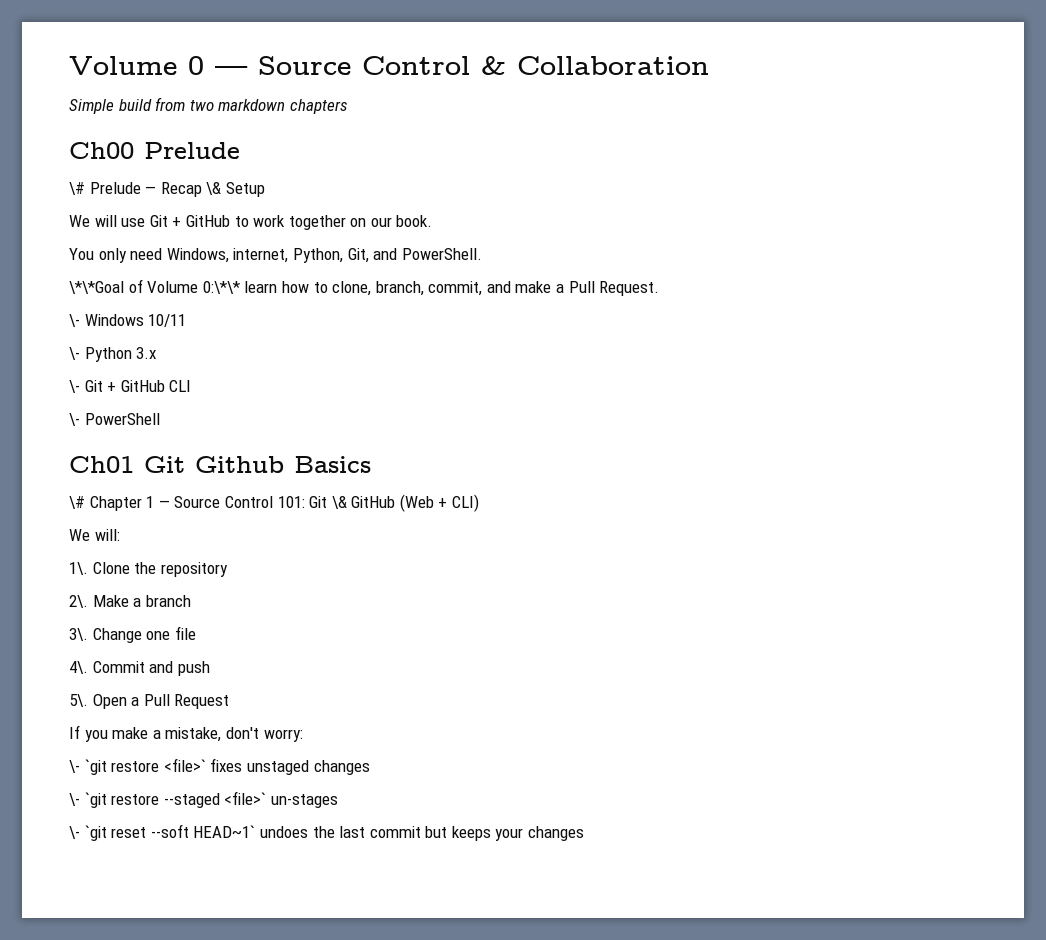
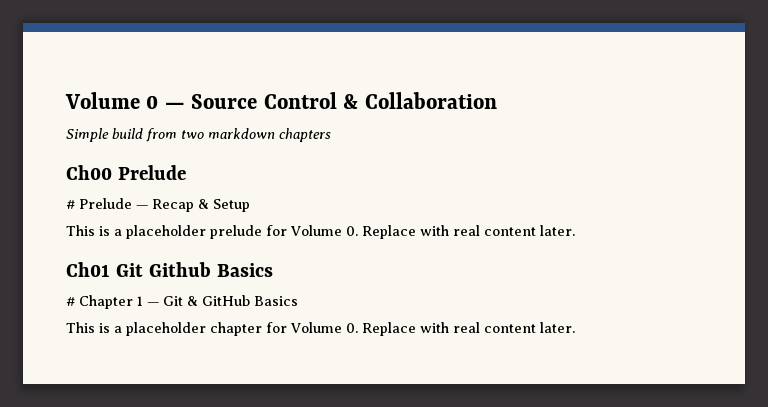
[69,182,85,195] \# -> [66,200,75,209] #
[206,182,222,195] \& -> [198,199,209,209] &
[69,215,433,230] [69,248,482,263] [69,279,660,296] [69,314,187,327] [69,347,157,362] [69,380,192,393] [69,413,160,426] We will use Git + GitHub to work together on our book. // You only need Windows, internet, Python, Git, and PowerShell. // \*\*Goal of Volume 0:\*\* learn how to clone, branch, commit, and make a Pull Request. // \- Windows 10/11 // \- Python 3.x // \- Git + GitHub CLI // \- PowerShell -> [66,225,575,239] This is a placeholder prelude for Volume 0. Replace with real content later.
[69,496,85,509] \# -> [66,297,75,306] #
[174,494,480,512] [69,529,120,541] [69,562,228,577] [69,595,191,608] [69,626,196,643] [69,661,210,676] [69,694,230,709] [69,725,303,742] [69,758,370,775] [69,791,338,808] [69,824,585,841] Source Control 101: Git \& GitHub (Web + CLI) // We will: // 1\. Clone the repository // 2\. Make a branch // 3\. Change one file // 4\. Commit and push // 5\. Open a Pull Request // If you make a mistake, don't worry: // \- `git restore <file>` fixes unstaged changes // \- `git restore --staged <file>` un-stages // \- `git reset --soft HEAD~1` undoes the last commit but keeps your changes -> [163,295,298,306] [66,322,575,336] Git & GitHub Basics // This is a placeholder chapter for Volume 0. Replace with real content later.

